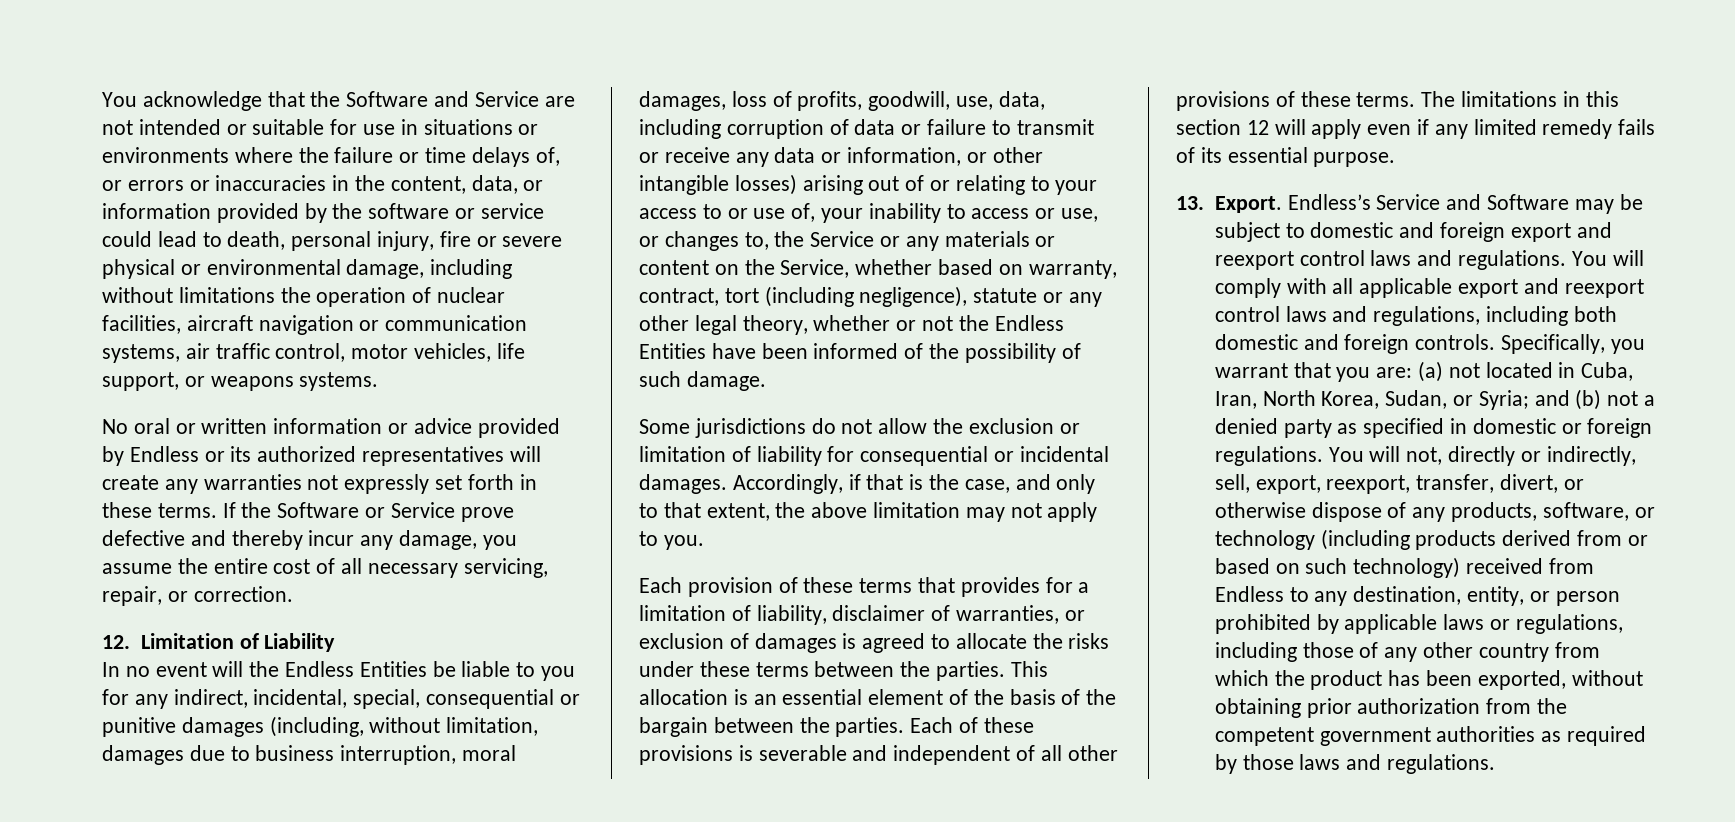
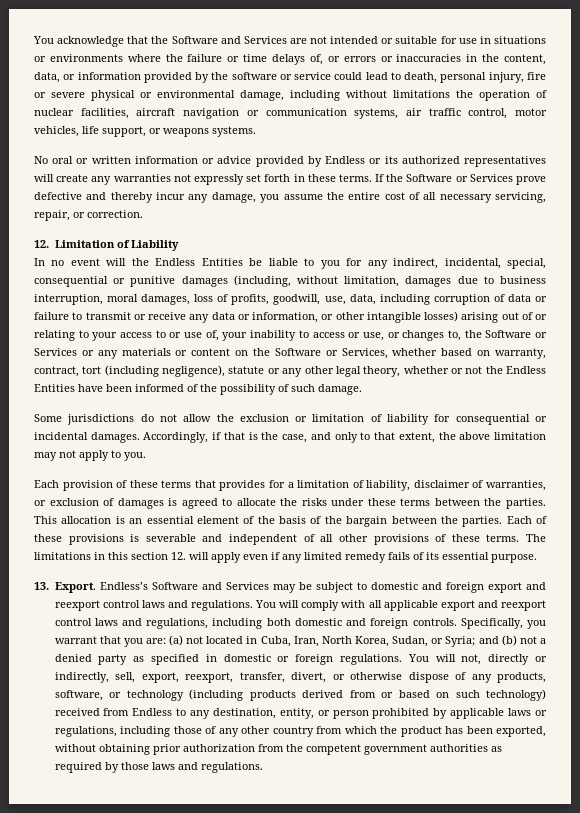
[474,91,539,107] Service -> [243,36,287,44] Services
[390,502,455,518] Service -> [469,174,513,182] Services
[810,231,875,247] Service -> [485,330,547,338] [34,348,77,356] Software or Services
[780,259,850,278] Service, -> [274,348,388,359] Software or Services,
[1246,120,1269,135] 12 -> [171,552,186,560] 12.
[1376,194,1569,210] Service and Software -> [151,582,269,590] Software and Services

